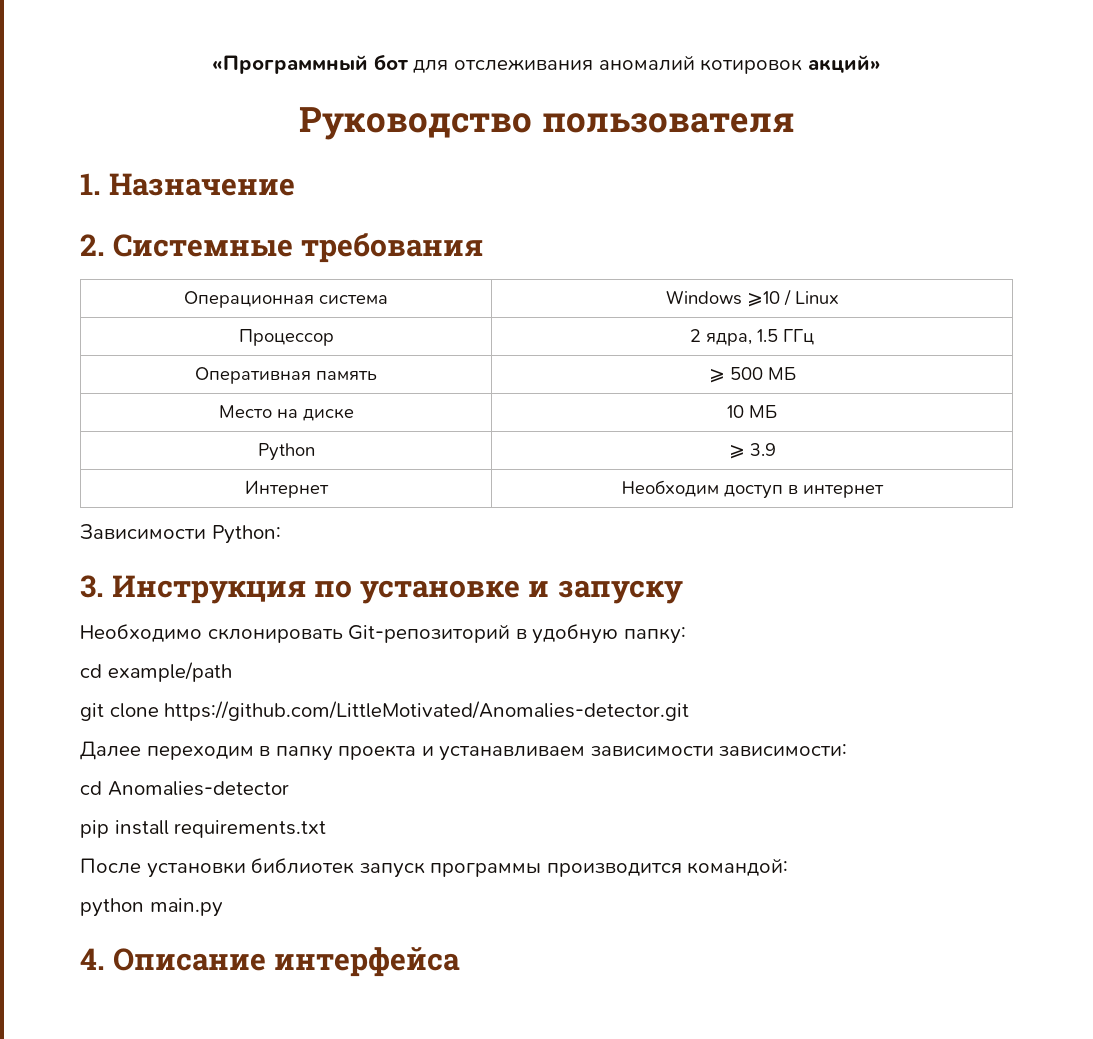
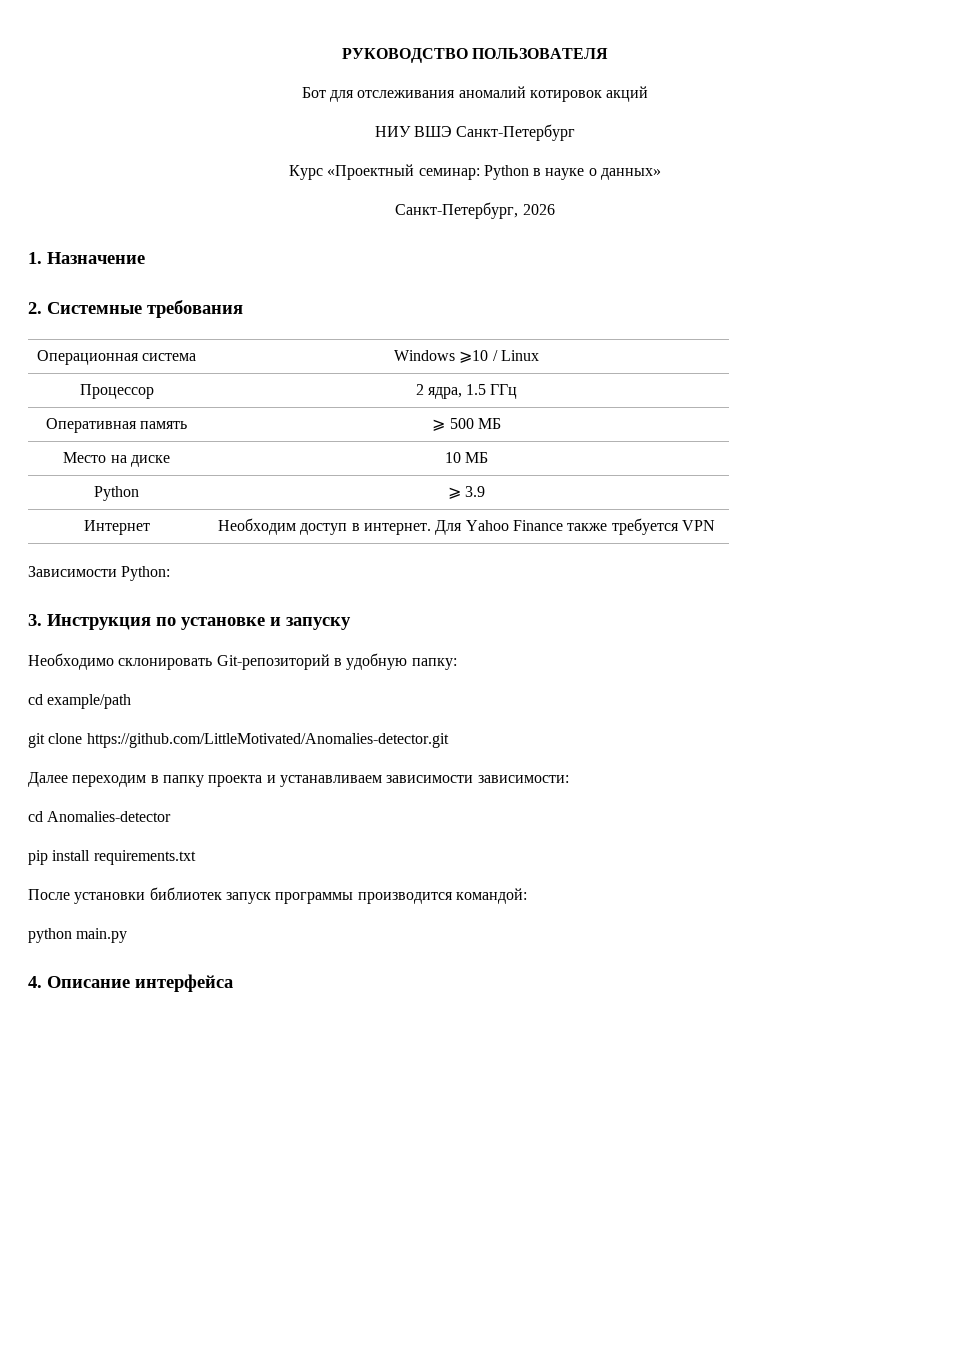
[212,54,408,74] «Программный бот -> [341,48,609,63] [301,87,326,98] РУКОВОДСТВО ПОЛЬЗОВАТЕЛЯ // Бот
[807,55,881,73] [299,107,794,140] акций» // Руководство пользователя -> [606,86,649,102] [374,124,576,141] [288,164,662,180] [395,202,555,219] акций // НИУ ВШЭ Санкт-Петербург // Курс «Проектный семинар: Python в науке о данных» // Санкт-Петербург, 2026
[802,485,884,498] интернет -> [364,518,715,535] интернет. Для Yahoo Finance также требуется VPN

